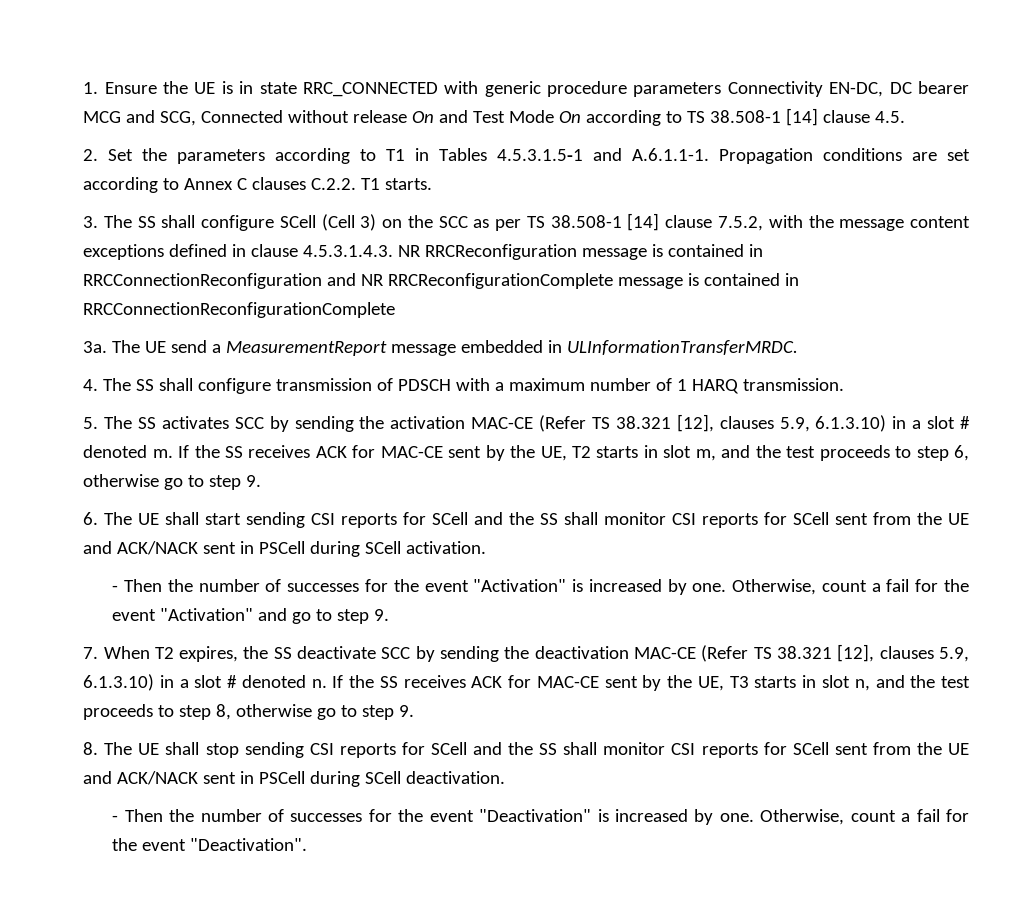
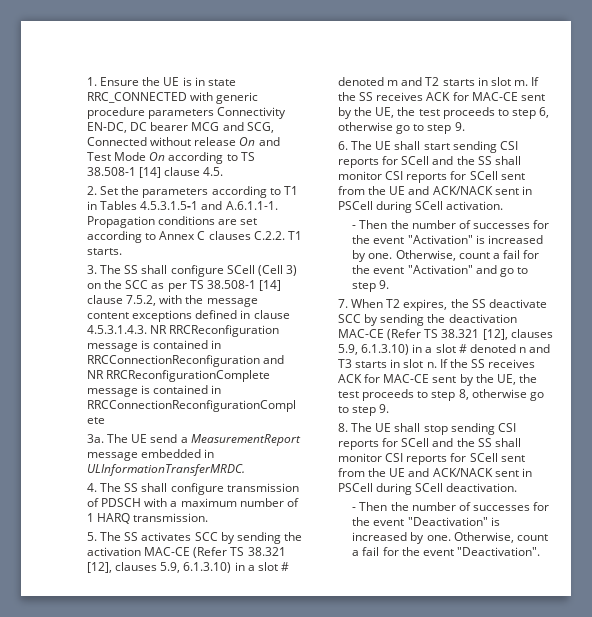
(148, 451) none -> [387,77,511,86] m and T2 starts in slot
[572,445,751,461] T2 starts in slot m, and -> (395, 112) none
(306, 681) none -> [518,344,550,353] [338,359,424,368] n and T3 starts in slot
[729,675,905,691] T3 starts in slot n, and -> (516, 379) none

